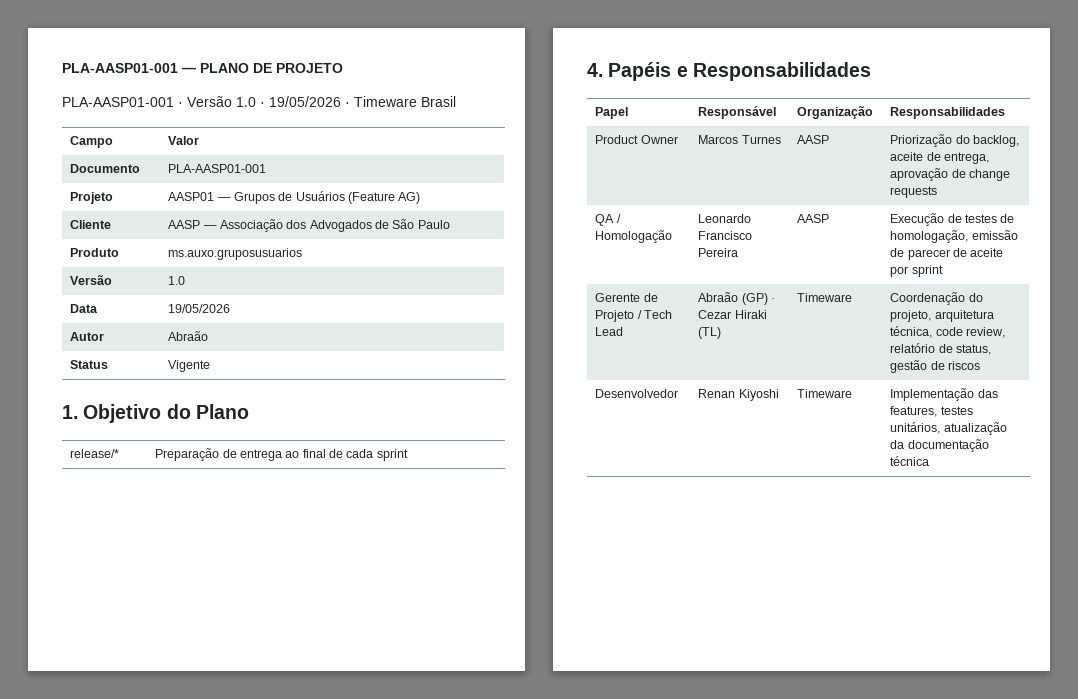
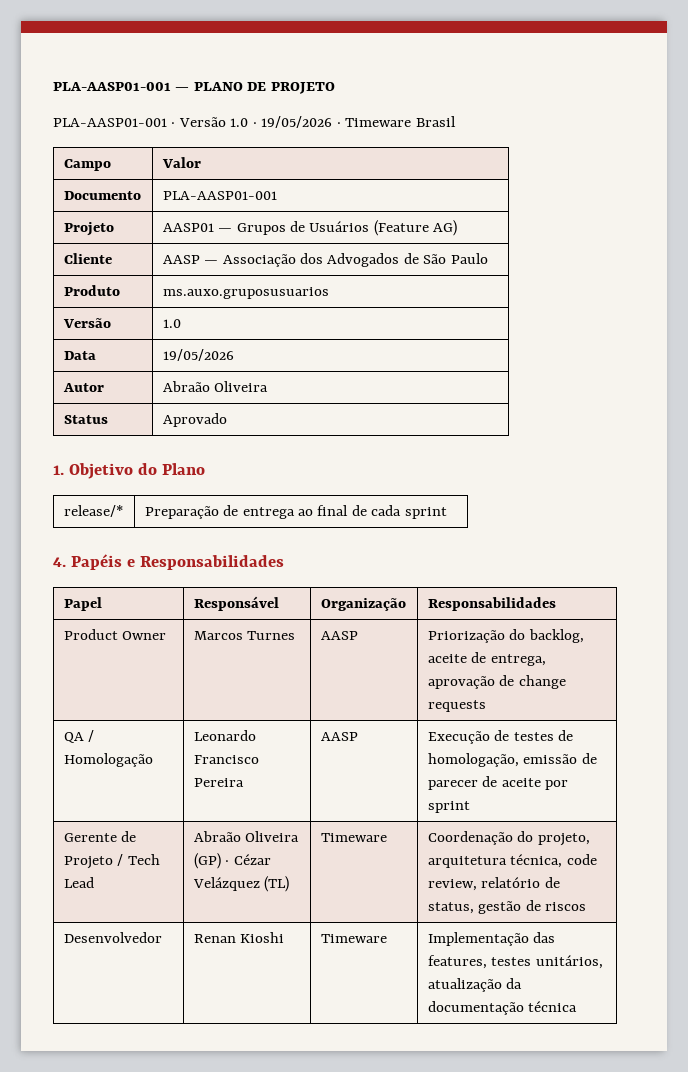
(209, 336) none -> [214,381,269,392] Oliveira
[168,360,211,372] Vigente -> [162,413,227,427] Aprovado
(739, 297) none -> [245,831,300,842] Oliveira
[698,310,767,319] Cezar Hiraki -> [233,854,271,865] [192,877,260,891] Cézar Velázquez
[738,389,779,401] Kiyoshi -> [240,932,285,943] Kioshi

